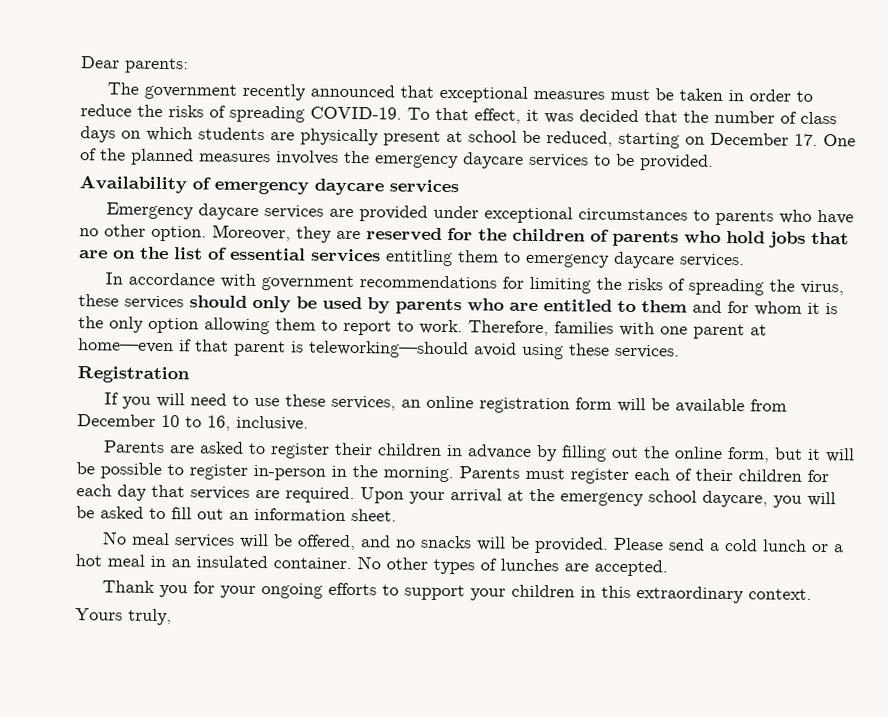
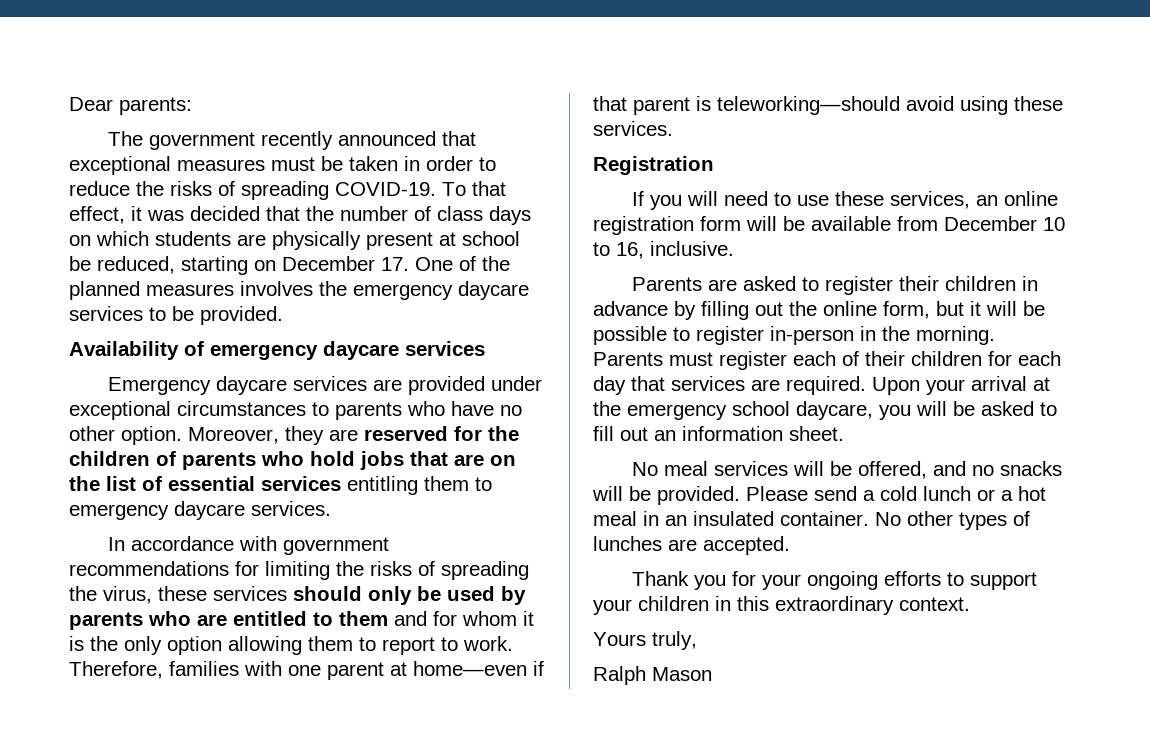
(172, 617) none -> [593,666,712,685] // Ralph Mason

